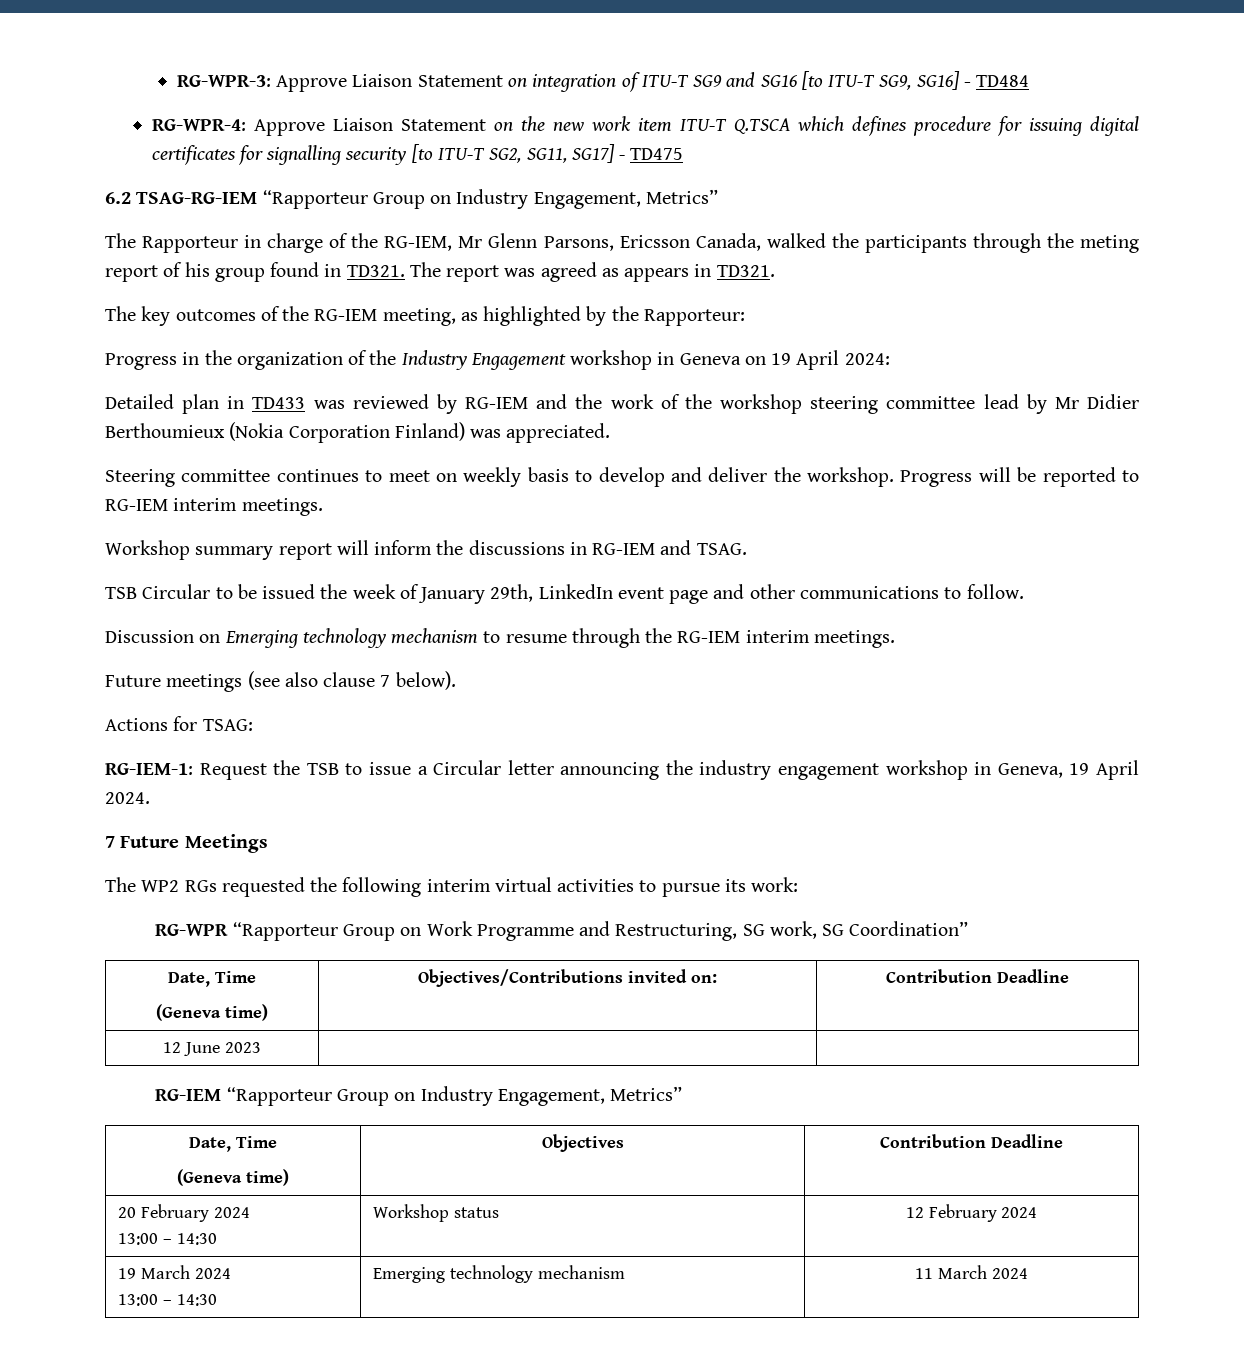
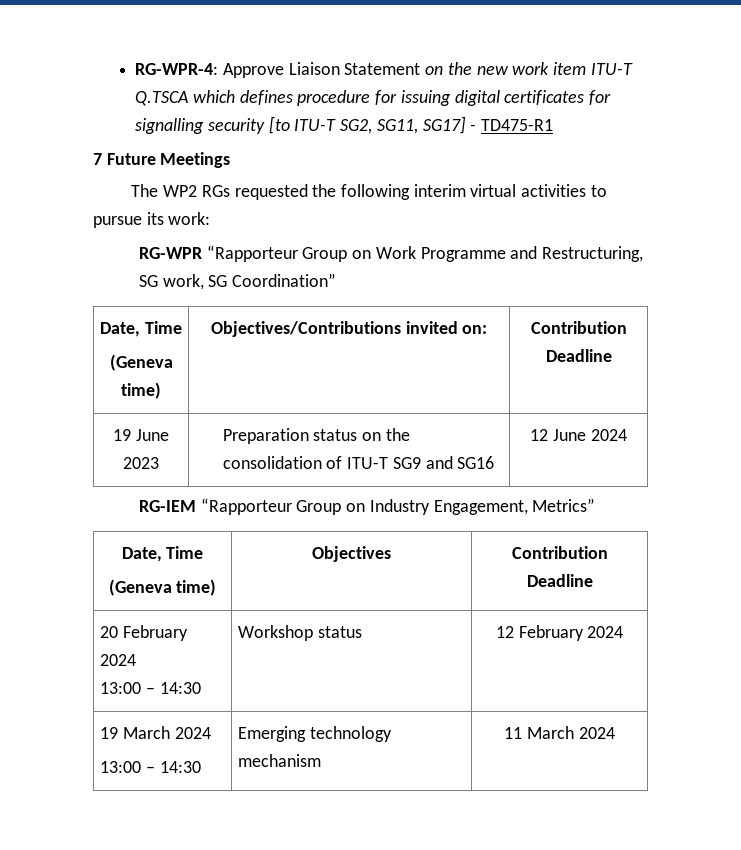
[176,71,1030,92] RG-WPR-3: Approve Liaison Statement on integration of ITU-T SG9 and SG16 [to ITU-T SG9, SG16] - TD484 // -> (135, 69) none
[630,148,684,160] [105,189,718,209] [105,233,1139,253] [105,262,775,282] [105,306,745,326] [105,350,890,370] [105,394,1139,414] [105,422,611,443] [105,467,1140,487] [105,498,323,516] [105,540,747,560] [105,584,1024,604] [105,628,895,648] [105,671,456,692] [105,716,253,731] [105,760,1140,780] [105,792,150,804] TD475 // 6.2 TSAG-RG-IEM “Rapporteur Group on Industry Engagement, Metrics” // The Rapporteur in charge of the RG-IEM, Mr Glenn Parsons, Ericsson Canada, walked the participants through the meting report of his group found in TD321. The report was agreed as appears in TD321. // The key outcomes of the RG-IEM meeting, as highlighted by the Rapporteur: // Progress in the organization of the Industry Engagement workshop in Geneva on 19 April 2024: // Detailed plan in TD433 was reviewed by RG-IEM and the work of the workshop steering committee lead by Mr Didier Berthoumieux (Nokia Corporation Finland) was appreciated. // Steering committee continues to meet on weekly basis to develop and deliver the workshop. Progress will be reported to RG-IEM interim meetings. // Workshop summary report will inform the discussions in RG-IEM and TSAG. // TSB Circular to be issued the week of January 29th, LinkedIn event page and other communications to follow. // Discussion on Emerging technology mechanism to resume through the RG-IEM interim meetings. // Future meetings (see also clause 7 below). // Actions for TSAG: // RG-IEM-1: Request the TSB to issue a Circular letter announcing the industry engagement workshop in Geneva, 19 April 2024. -> [481,119,554,131] TD475-R1
[163,1042,182,1053] 12 -> [113,429,132,441] 19
(261, 1047) | -> [222,428,410,444] [222,456,495,469] [530,429,627,441] Preparation status on the consolidation of ITU-T SG9 and SG16 | 12 June 2024

